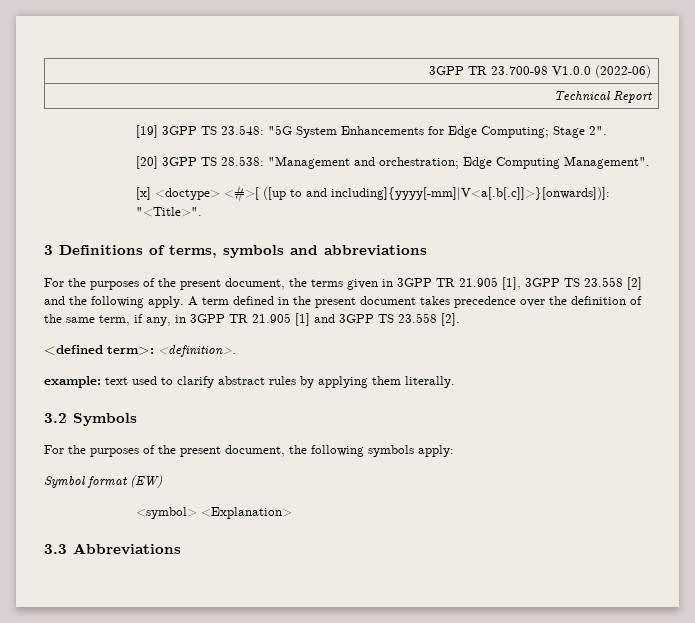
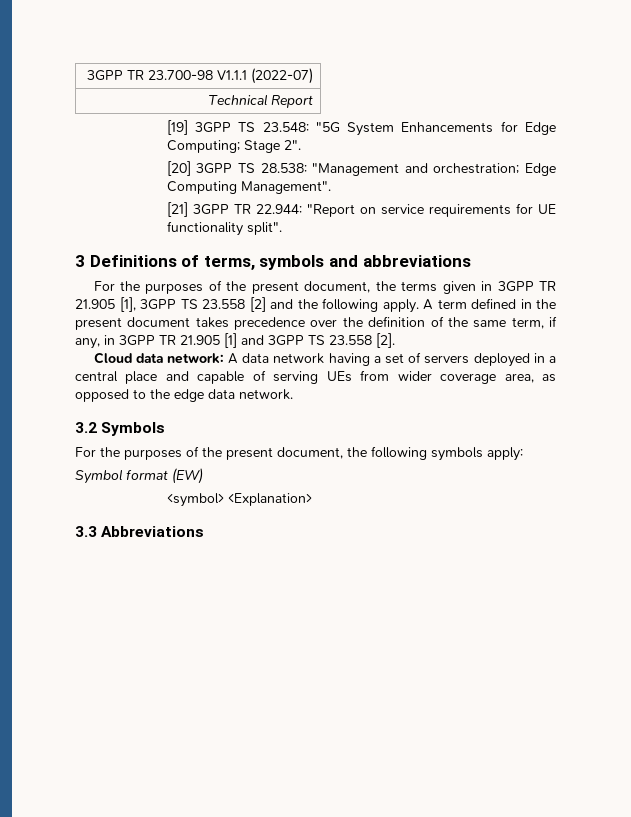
[551,65,651,78] V1.0.0 (2022-06) -> [217,68,314,84] V1.1.1 (2022-07)
[135,185,610,202] [135,207,202,217] [x] <doctype> <#>[ ([up to and including]{yyyy[-mm]|V<a[.b[.c]]>}[onwards])]: "<Title>". -> [166,202,556,217] [166,221,282,236] [21] 3GPP TR 22.944: "Report on service requirements for UE functionality split".
[44,345,236,357] [44,376,455,388] <defined term>: <definition>. // example: text used to clarify abstract rules by applying them literally. -> [93,352,556,367] [75,370,556,384] [75,389,293,402] Cloud data network: A data network having a set of servers deployed in a central place and capable of serving UEs from wider coverage area, as opposed to the edge data network.

